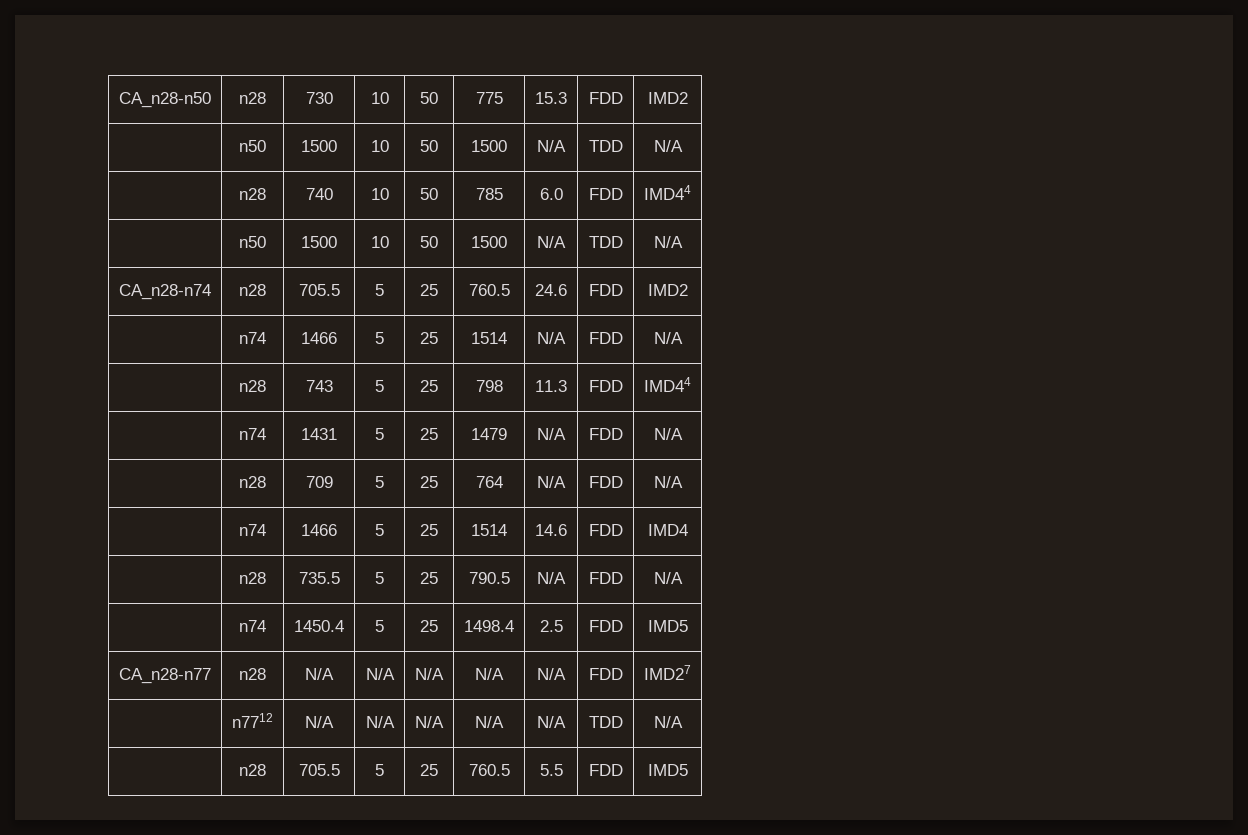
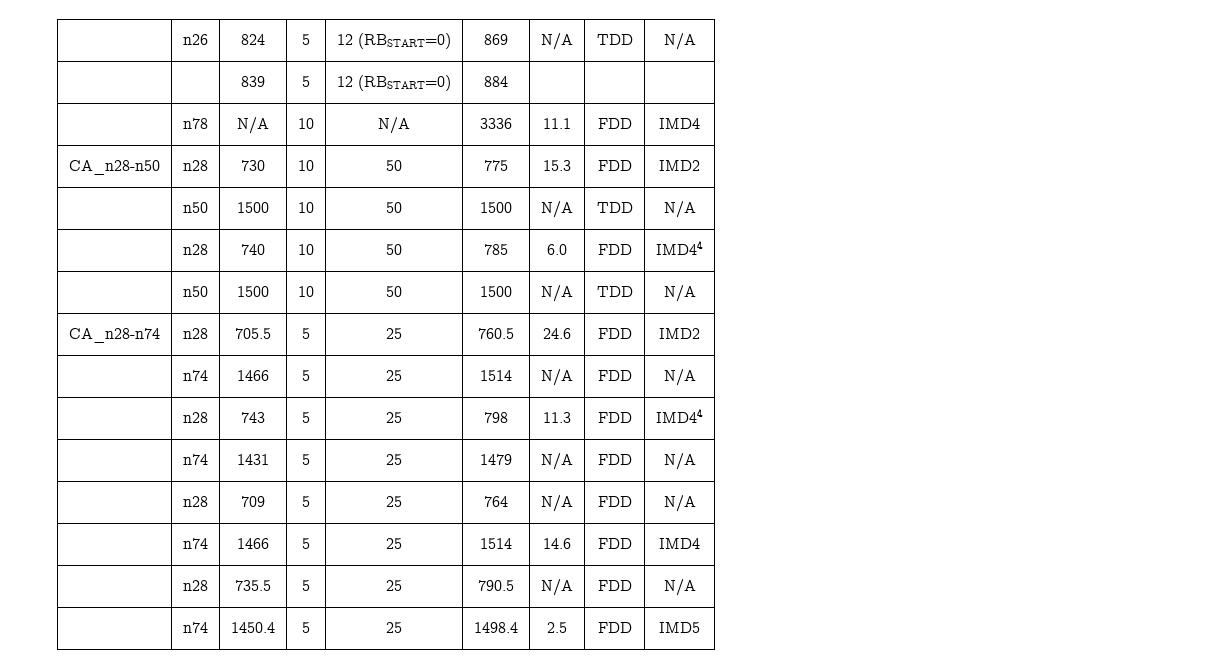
(119, 100) none -> [183,34,208,45] [241,34,265,45] [302,34,310,45] [337,33,451,49] [484,34,508,45] [541,33,573,50] [596,34,633,45] [663,33,696,50] [241,76,265,87] [302,76,310,87] [337,75,451,91] [484,76,508,87] [183,118,208,129] [237,117,269,134] [298,118,314,129] [378,117,410,134] [480,118,512,129] [543,118,571,129] [597,118,632,129] [659,118,700,129] | n26 | 824 | 5 | 12 (RBSTART=0) | 869 | N/A | TDD | N/A // | | 839 | 5 | 12 (RBSTART=0) | 884 | | | // | n78 | N/A | 10 | N/A | 3336 | 11.1 | FDD | IMD4 //
[119,668,211,684] [239,668,266,680] [305,668,334,680] [365,668,395,680] [415,668,444,680] [475,668,504,680] [537,668,566,680] [588,668,623,680] [644,665,691,680] [232,713,273,728] [305,716,334,728] [365,716,395,728] [415,716,444,728] [475,716,504,728] [537,716,566,728] [588,716,623,728] [653,716,683,728] [239,764,266,776] [298,764,340,776] [375,764,384,776] [420,764,438,776] [468,764,510,776] [539,764,563,776] [588,764,623,776] [647,764,688,776] // CA_n28-n77 | n28 | N/A | N/A | N/A | N/A | N/A | FDD | IMD27 // | n7712 | N/A | N/A | N/A | N/A | N/A | TDD | N/A // | n28 | 705.5 | 5 | 25 | 760.5 | 5.5 | FDD | IMD5 -> (700, 627) none

